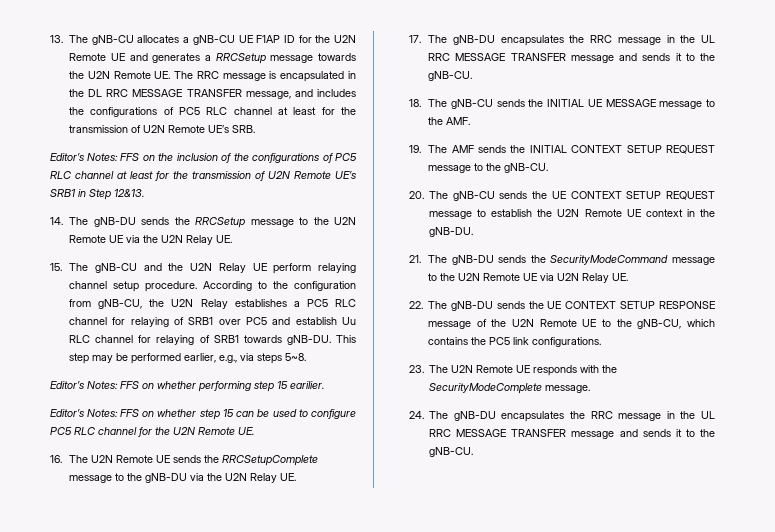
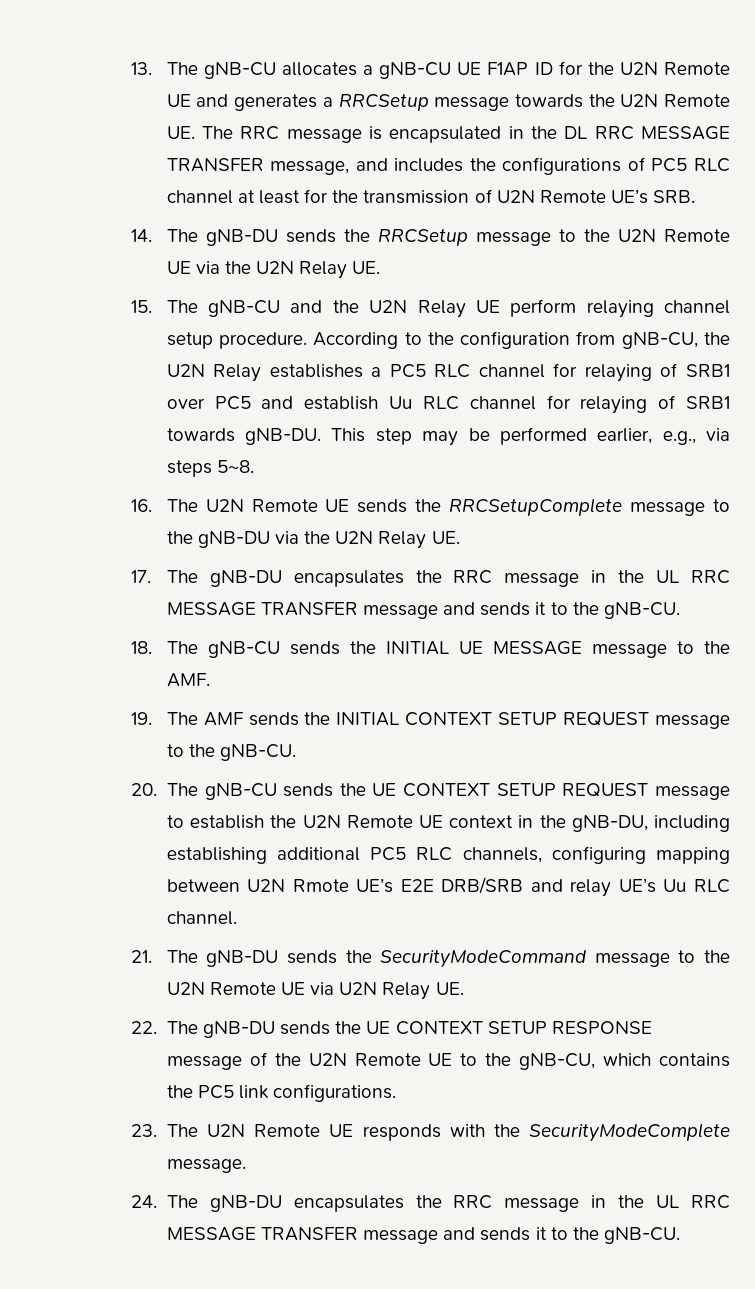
[49,153,357,163] [49,171,356,181] [49,189,144,200] // Editor’s Notes: FFS on the inclusion of the configurations of PC5 RLC channel at least for the transmission of U2N Remote UE’s SRB1 in Step 12&13. -> (696, 196) none
[49,381,324,392] [49,409,357,420] [49,427,254,437] // Editor’s Notes: FFS on whether performing step 15 earilier. // Editor’s Notes: FFS on whether step 15 can be used to configure PC5 RLC channel for the U2N Remote UE. -> (254, 466) none
[429,227,474,237] gNB-DU. -> [571,815,730,832] [166,846,731,864] [166,877,730,897] [166,911,237,925] gNB-DU, including establishing additional PC5 RLC channels, configuring mapping between U2N Rmote UE’s E2E DRB/SRB and relay UE’s Uu RLC channel.

